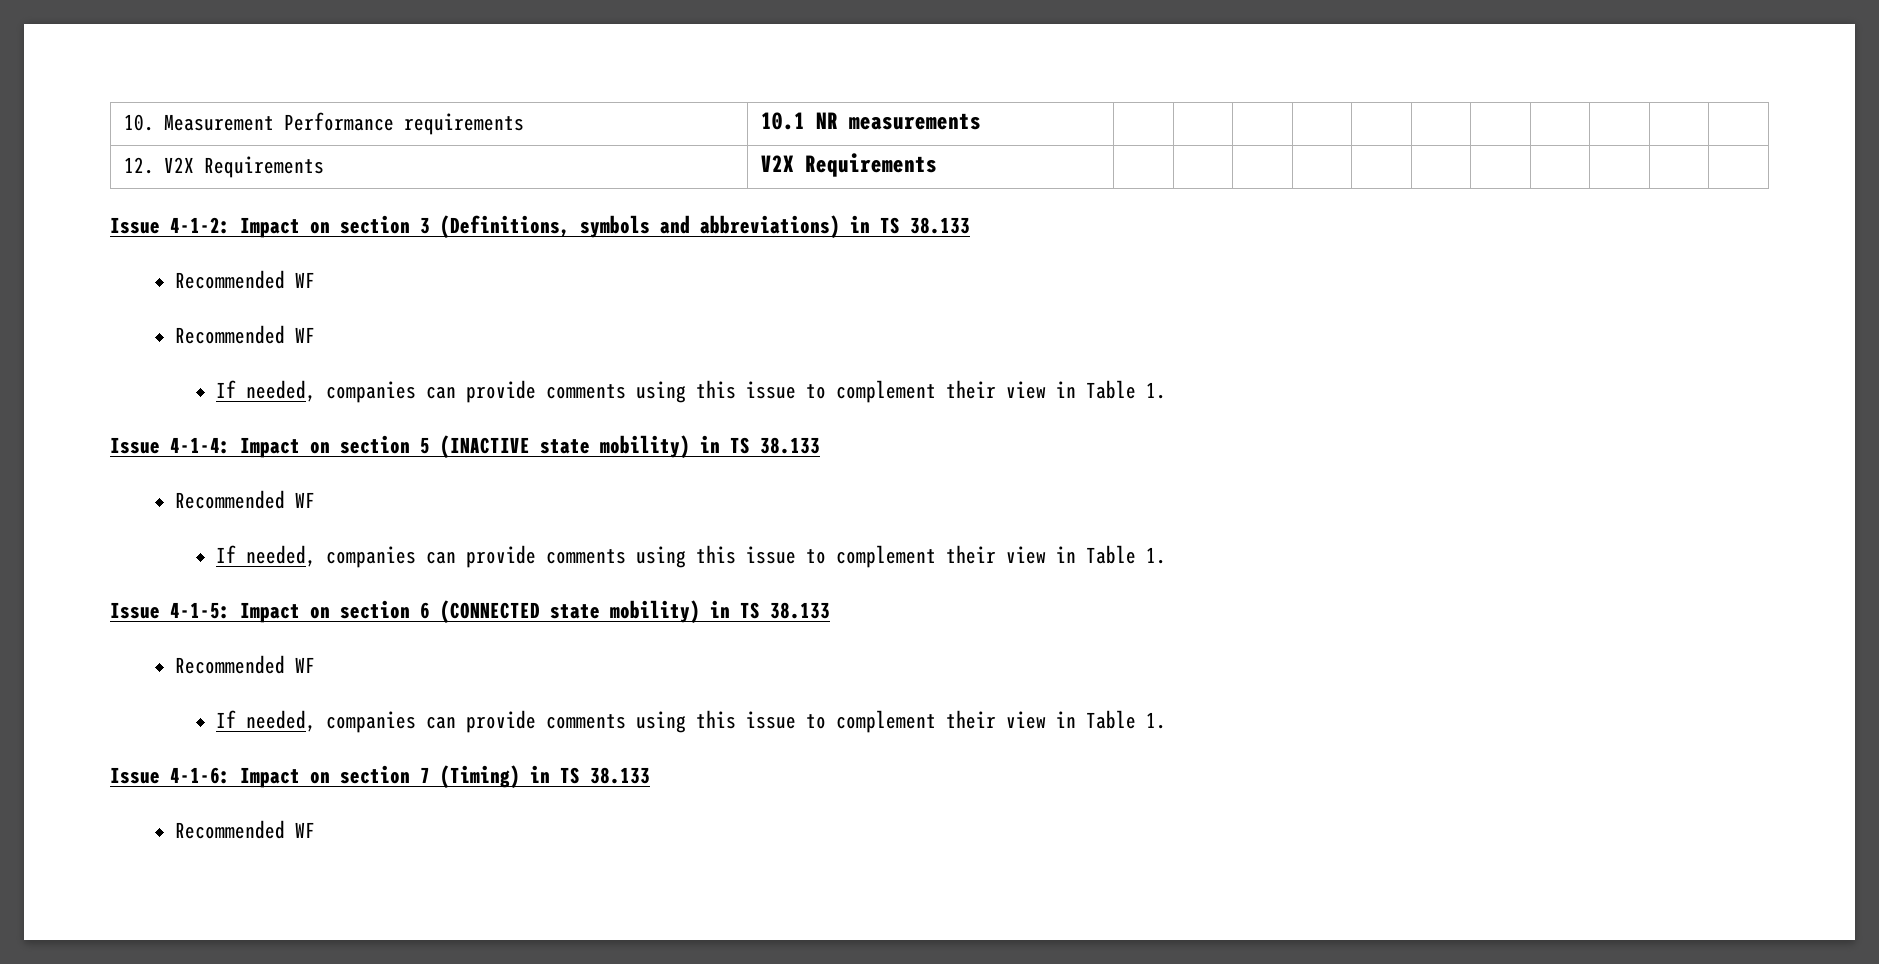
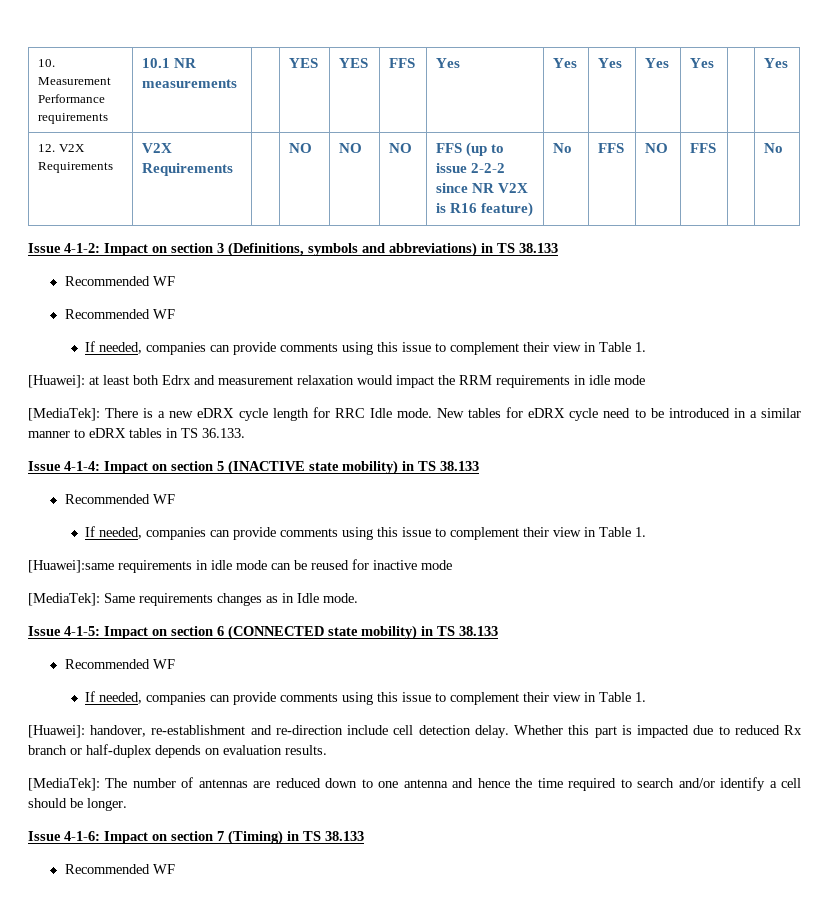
(982, 121) | | | | | | | | | -> [289,58,319,68] [339,58,369,68] [389,58,416,68] [436,58,461,68] [553,58,578,68] [598,58,623,68] [645,58,670,68] [690,58,715,68] [764,58,789,68] YES | YES | FFS | Yes | Yes | Yes | Yes | Yes | | Yes
(938, 165) | | | | | | | | | -> [289,143,313,153] [339,143,363,153] [389,143,413,153] [436,142,505,157] [436,163,506,173] [436,183,529,193] [436,202,534,217] [553,143,573,153] [598,143,625,153] [645,143,669,153] [690,143,717,153] [764,143,784,153] NO | NO | NO | FFS (up to issue 2-2-2 since NR V2X is R16 feature) | No | FFS | NO | FFS | | No
(1167, 390) none -> [28,375,645,388] [28,407,801,421] [28,428,245,438] // [Huawei]: at least both Edrx and measurement relaxation would impact the RRM requirements in idle mode // [MediaTek]: There is a new eDRX cycle length for RRC Idle mode. New tables for eDRX cycle need to be introduced in a similar manner to eDRX tables in TS 36.133.
(1167, 555) none -> [28,559,452,573] [28,593,358,606] // [Huawei]:same requirements in idle mode can be reused for inactive mode // [MediaTek]: Same requirements changes as in Idle mode.
(1167, 720) none -> [28,725,803,738] [28,744,327,758] [28,777,802,791] [28,798,127,811] // [Huawei]: handover, re-establishment and re-direction include cell detection delay. Whether this part is impacted due to reduced Rx branch or half-duplex depends on evaluation results. // [MediaTek]: The number of antennas are reduced down to one antenna and hence the time required to search and/or identify a cell should be longer.

